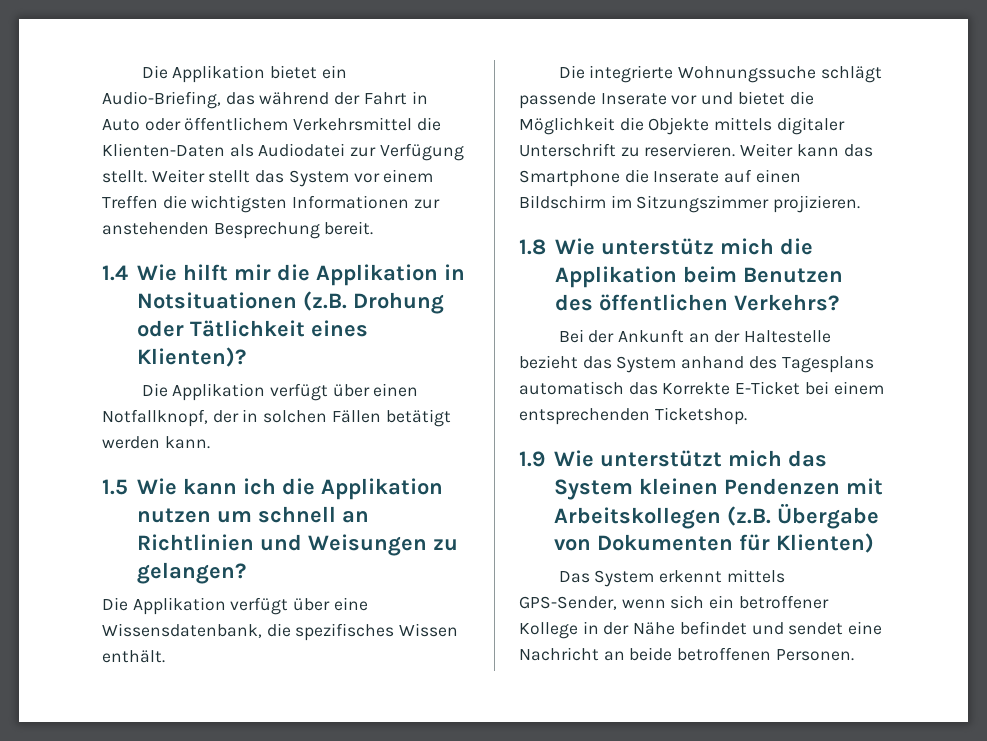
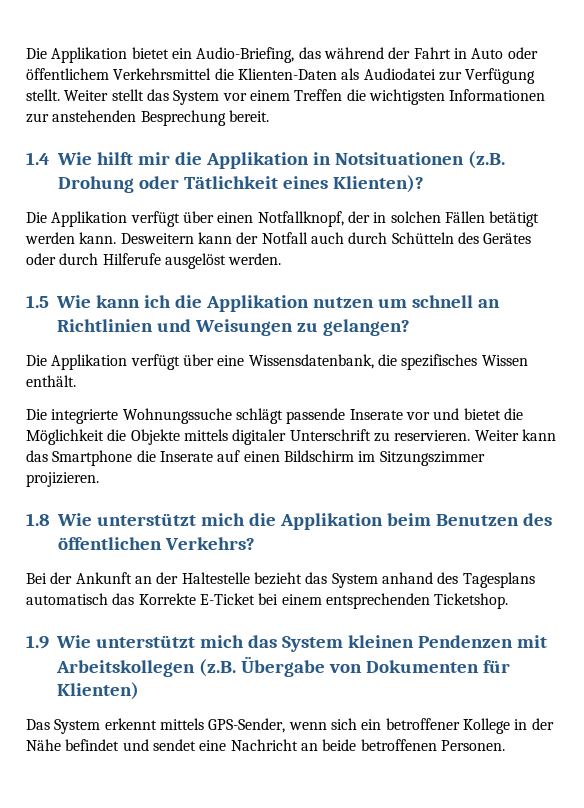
(210, 442) none -> [120,232,532,244] [26,253,282,269] Desweitern kann der Notfall auch durch Schütteln des Gerätes oder durch Hilferufe ausgelöst werden.
[600,238,714,255] unterstütz -> [96,513,196,526] unterstützt

